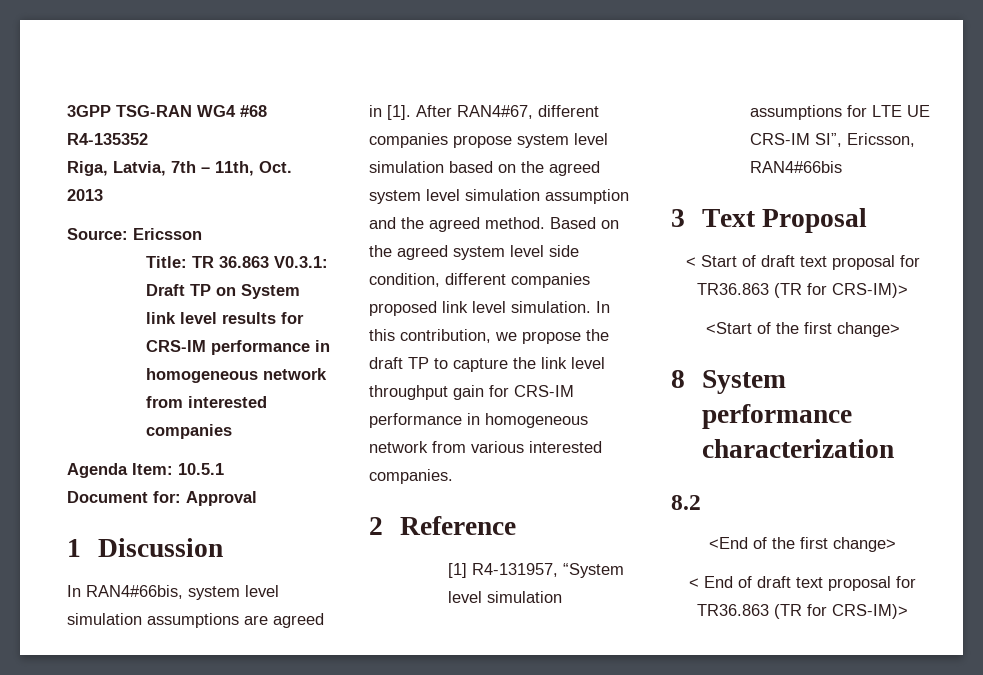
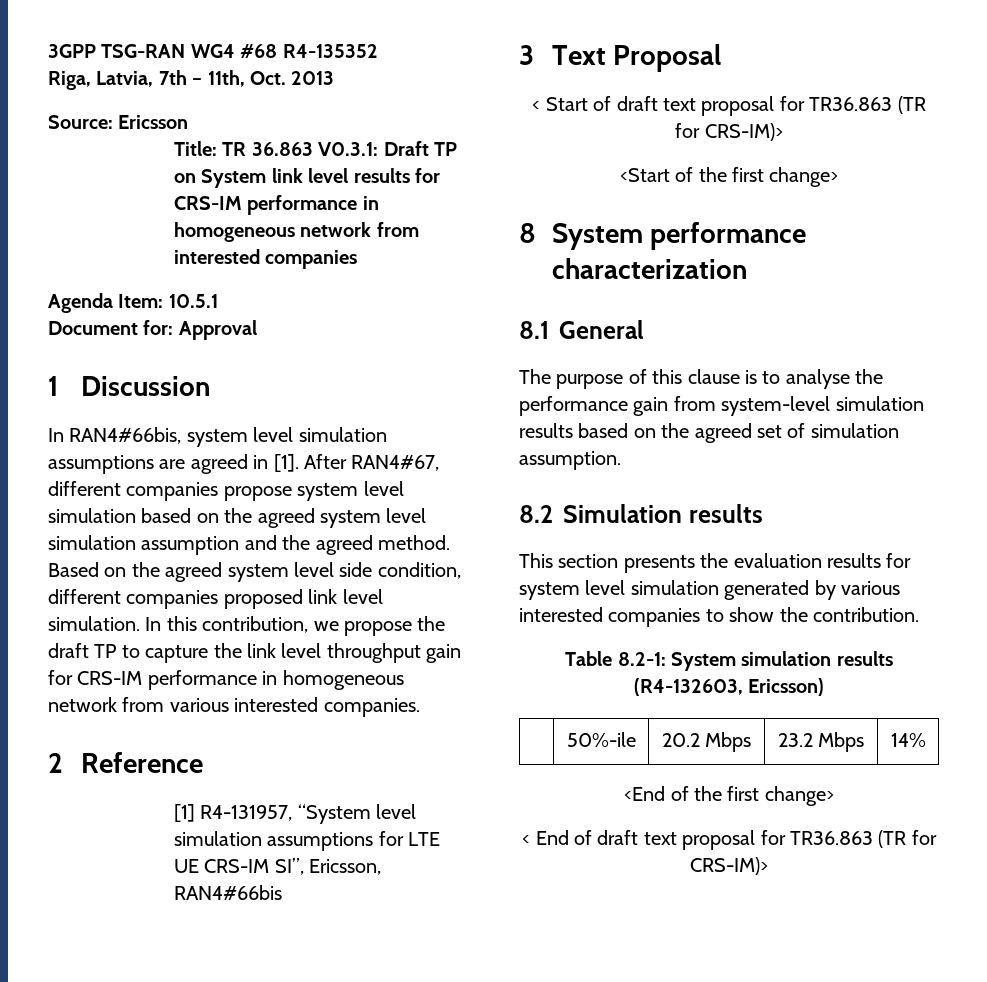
[671,495,701,510] 8.2 -> [519,320,644,339] [519,369,884,389] [519,396,924,416] [519,423,899,443] [519,451,621,470] [519,504,763,523] [519,553,912,573] [519,580,900,600] [519,607,919,627] [565,651,893,671] [633,678,825,696] [566,732,636,747] [661,732,752,752] [777,732,865,752] [890,733,926,747] 8.1 General // The purpose of this clause is to analyse the performance gain from system-level simulation results based on the agreed set of simulation assumption. // 8.2 Simulation results // This section presents the evaluation results for system level simulation generated by various interested companies to show the contribution. // Table 8.2-1: System simulation results (R4-132603, Ericsson) // | 50%-ile | 20.2 Mbps | 23.2 Mbps | 14%

